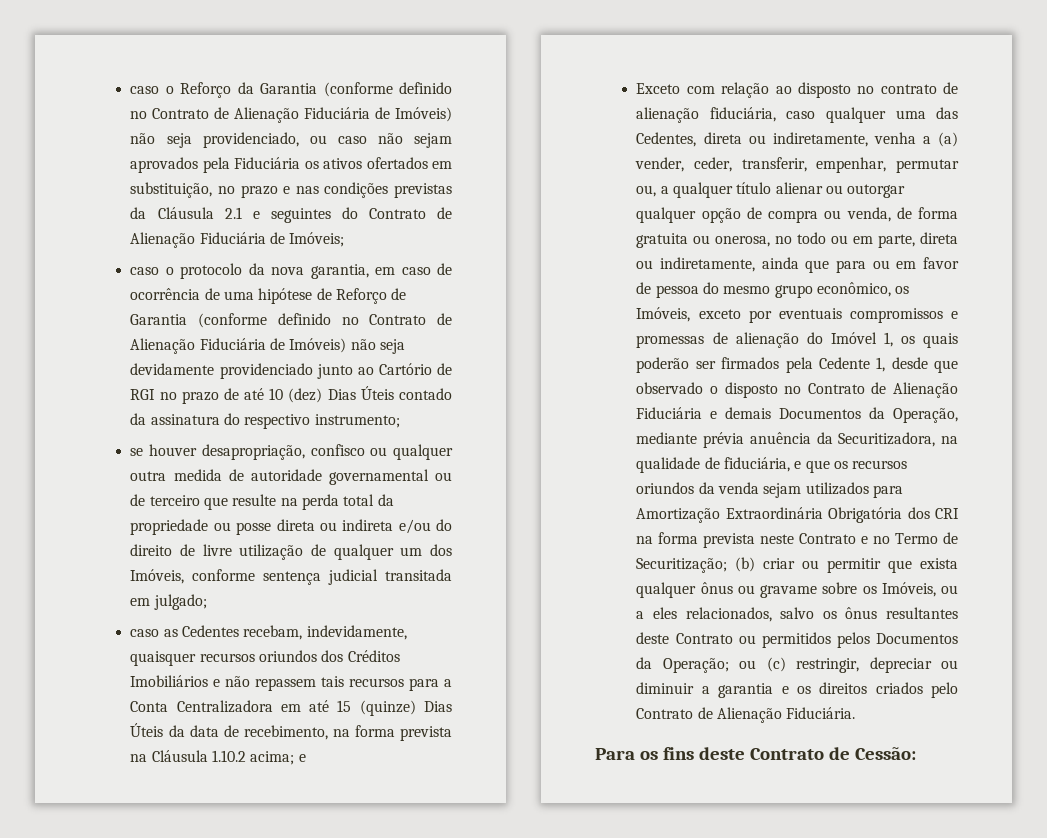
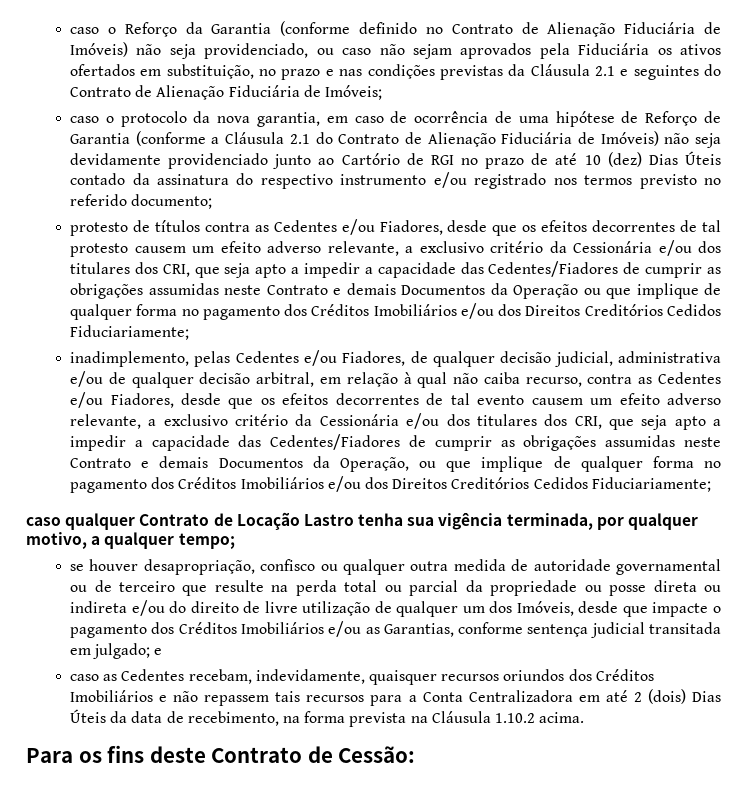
[277,313,359,325] definido no -> [211,132,333,144] a Cláusula 2.1 do
[314,414,400,428] instrumento; -> [340,172,722,189] [70,194,213,209] [70,219,721,236] [70,240,722,257] [70,261,722,278] [70,283,722,299] [70,303,721,320] [70,325,190,340] [70,350,722,367] [70,371,721,388] [70,392,722,409] [70,413,722,430] [70,434,721,451] [70,456,721,472] [70,476,711,493] [26,512,699,530] [26,532,235,549] instrumento e/ou registrado nos termos previsto no referido documento; // protesto de títulos contra as Cedentes e/ou Fiadores, desde que os efeitos decorrentes de tal protesto causem um efeito adverso relevante, a exclusivo critério da Cessionária e/ou dos titulares dos CRI, que seja apto a impedir a capacidade das Cedentes/Fiadores de cumprir as obrigações assumidas neste Contrato e demais Documentos da Operação ou que implique de qualquer forma no pagamento dos Créditos Imobiliários e/ou dos Direitos Creditórios Cedidos Fiduciariamente; // inadimplemento, pelas Cedentes e/ou Fiadores, de qualquer decisão judicial, administrativa e/ou de qualquer decisão arbitral, em relação à qual não caiba recurso, contra as Cedentes e/ou Fiadores, desde que os efeitos decorrentes de tal evento causem um efeito adverso relevante, a exclusivo critério da Cessionária e/ou dos titulares dos CRI, que seja apto a impedir a capacidade das Cedentes/Fiadores de cumprir as obrigações assumidas neste Contrato e demais Documentos da Operação, ou que implique de qualquer forma no pagamento dos Créditos Imobiliários e/ou dos Direitos Creditórios Cedidos Fiduciariamente; // caso qualquer Contrato de Locação Lastro tenha sua vigência terminada, por qualquer motivo, a qualquer tempo;
(375, 500) none -> [384,580,459,596] ou parcial
(185, 576) none -> [578,601,722,617] [70,621,454,638] desde que impacte o pagamento dos Créditos Imobiliários e/ou as Garantias,
(207, 602) none -> [154,648,163,655] e
[337,700,416,716] 15 (quinze) -> [633,689,686,704] 2 (dois)
[250,751,306,765] [636,82,958,98] [636,107,958,123] [636,132,958,147] [635,157,959,173] [636,182,906,198] [636,207,958,223] [636,232,958,248] [636,257,959,273] [636,282,910,298] [636,307,958,323] [636,332,958,348] [636,357,958,373] [636,382,958,398] [636,407,958,423] [636,432,958,448] [636,457,908,473] [636,482,904,498] [636,507,959,523] [636,532,958,548] [636,557,958,573] [636,582,958,598] [636,607,958,622] [636,632,958,648] [636,657,959,673] [636,682,958,698] [636,707,856,723] acima; e // Exceto com relação ao disposto no contrato de alienação fiduciária, caso qualquer uma das Cedentes, direta ou indiretamente, venha a (a) vender, ceder, transferir, empenhar, permutar ou, a qualquer título alienar ou outorgar qualquer opção de compra ou venda, de forma gratuita ou onerosa, no todo ou em parte, direta ou indiretamente, ainda que para ou em favor de pessoa do mesmo grupo econômico, os Imóveis, exceto por eventuais compromissos e promessas de alienação do Imóvel 1, os quais poderão ser firmados pela Cedente 1, desde que observado o disposto no Contrato de Alienação Fiduciária e demais Documentos da Operação, mediante prévia anuência da Securitizadora, na qualidade de fiduciária, e que os recursos oriundos da venda sejam utilizados para Amortização Extraordinária Obrigatória dos CRI na forma prevista neste Contrato e no Termo de Securitização; (b) criar ou permitir que exista qualquer ônus ou gravame sobre os Imóveis, ou a eles relacionados, salvo os ônus resultantes deste Contrato ou permitidos pelos Documentos da Operação; ou (c) restringir, depreciar ou diminuir a garantia e os direitos criados pelo Contrato de Alienação Fiduciária. -> [539,712,585,723] acima.

